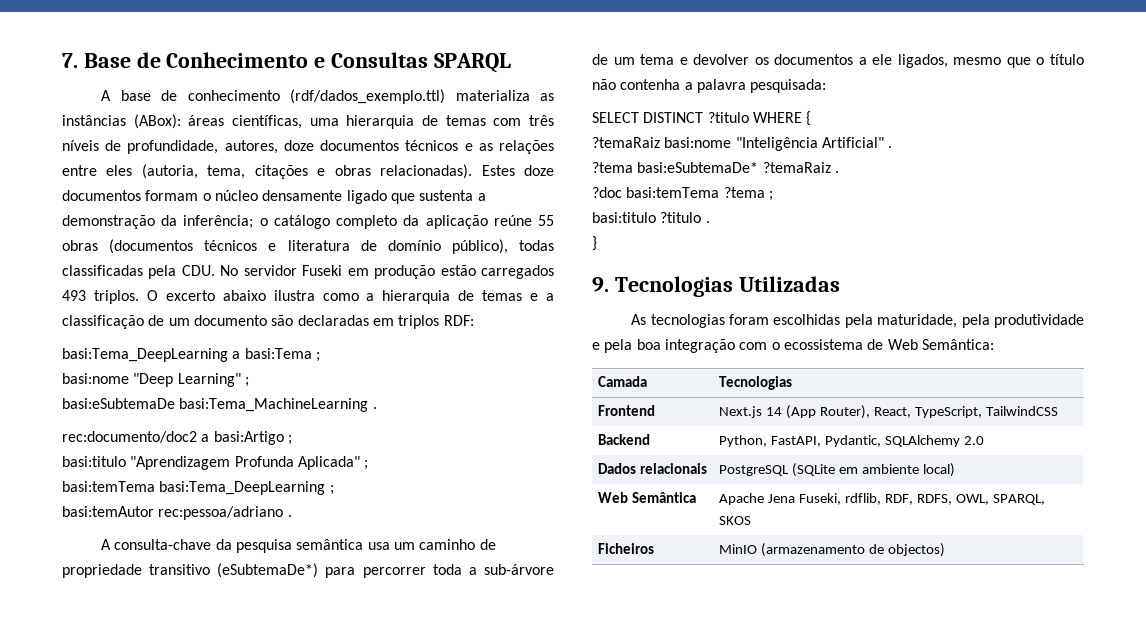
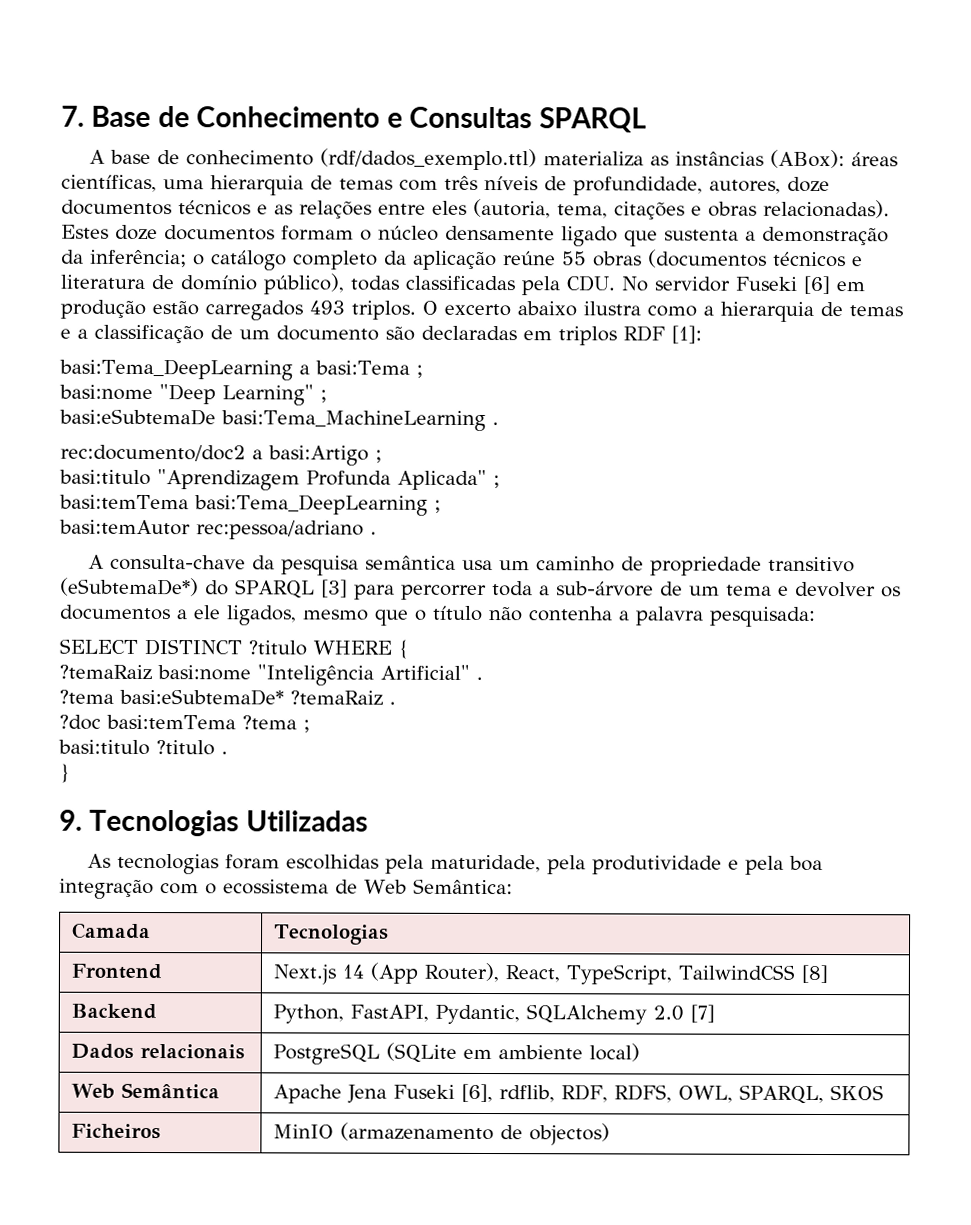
(343, 270) none -> [803,275,830,295] [6]
[443,315,474,326] RDF: -> [623,325,702,344] RDF [1]:
(319, 570) none -> [205,579,348,599] do SPARQL [3]
(1058, 411) none -> [800,964,828,984] [8]
(985, 440) none -> [689,1004,715,1023] [7]
[799,493,842,505] Fuseki, -> [392,1083,493,1103] Fuseki [6],

